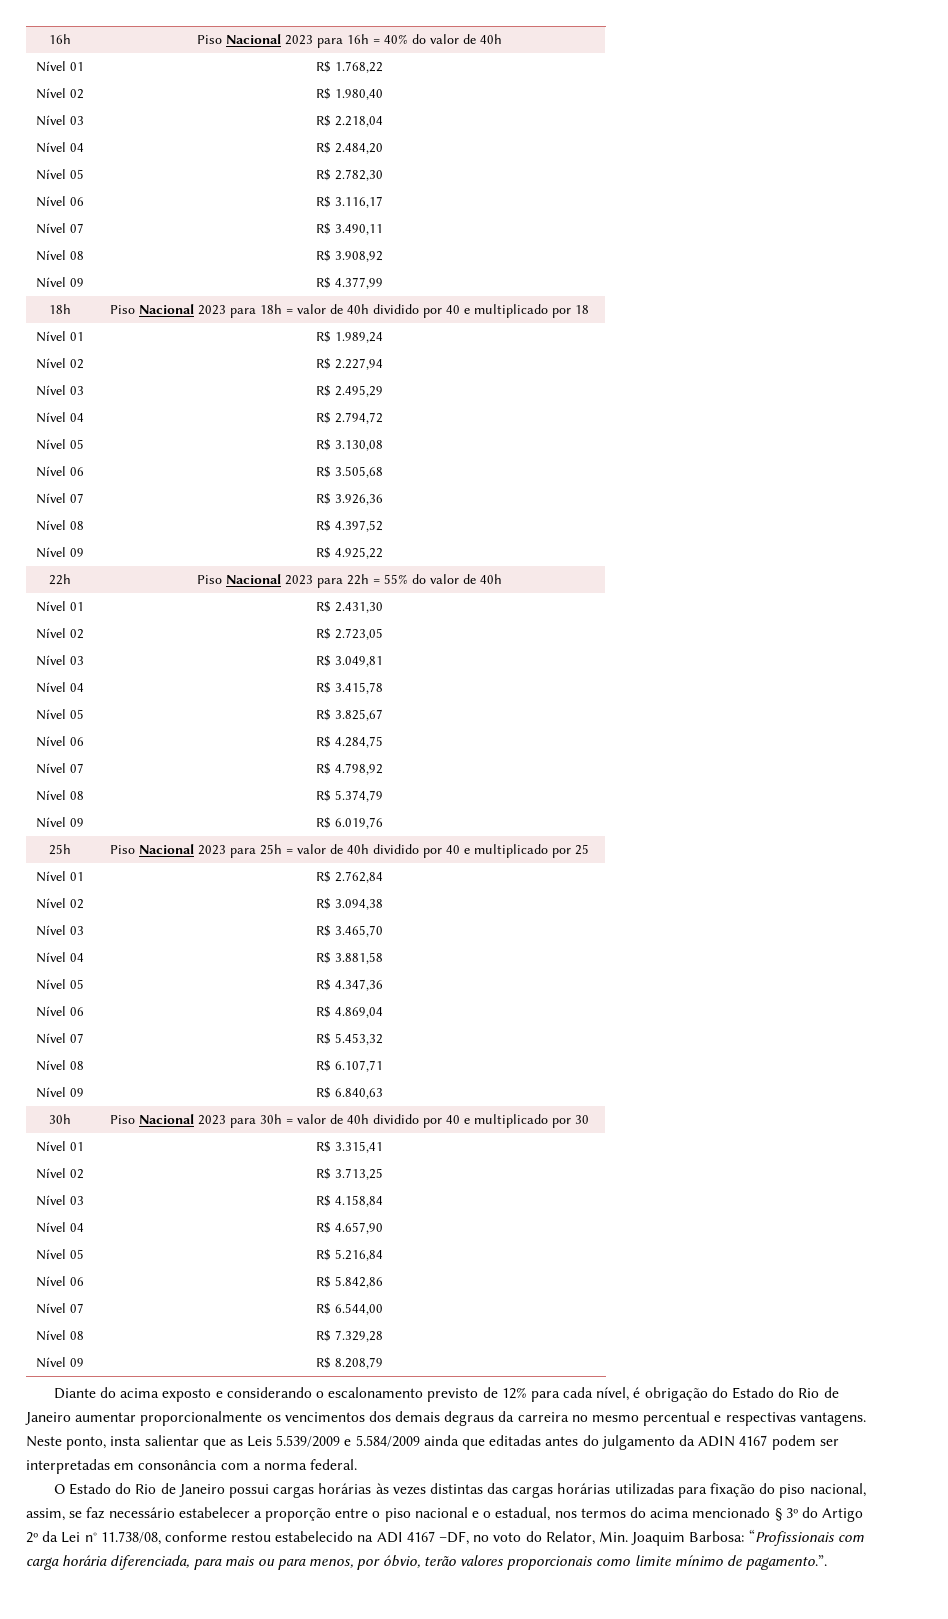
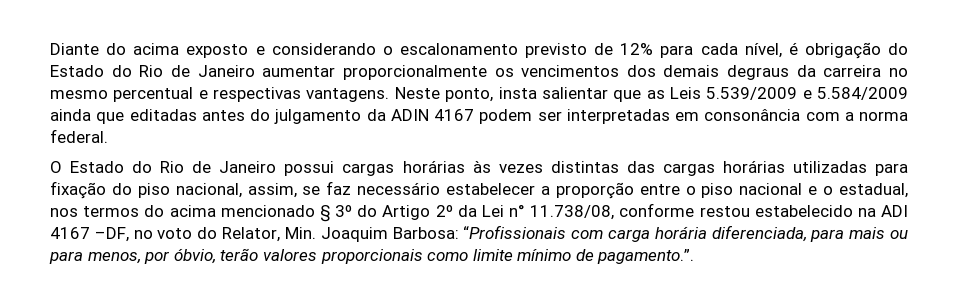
[49,34,71,44] [197,34,502,48] [36,61,84,72] [316,61,383,73] [36,88,84,99] [316,88,383,100] [36,115,84,126] [316,115,383,127] [36,142,84,153] [316,142,383,154] [36,169,84,180] [316,169,383,181] [36,196,84,207] [316,196,383,208] [36,223,84,234] [316,223,383,235] [36,250,84,261] [316,250,383,262] [36,277,84,288] [316,277,383,289] [49,304,71,314] [110,304,590,318] [36,331,84,342] [316,331,383,343] [36,358,84,369] [316,358,383,370] [36,385,84,396] [316,385,383,397] [36,412,84,423] [316,412,383,424] [36,439,84,450] [316,439,383,451] [36,466,84,477] [316,466,383,478] [36,493,84,504] [316,493,383,505] [36,520,84,531] [316,520,383,532] [36,547,84,558] [316,547,383,559] [49,574,71,585] [197,574,502,588] [36,601,84,612] [316,601,383,613] [36,628,84,639] [316,628,383,640] [36,655,84,666] [316,655,383,667] [36,682,84,693] [316,682,383,694] [36,709,84,720] [316,709,383,721] [36,736,84,747] [316,736,383,748] [36,763,84,774] [316,763,383,775] [36,790,84,801] [316,790,383,802] [36,817,84,828] [316,817,383,829] [49,844,71,855] [110,844,590,858] [36,871,84,882] [316,871,383,883] [36,898,84,909] [316,898,383,910] [36,925,84,936] [316,925,383,937] [36,952,84,963] [316,952,383,964] [36,979,84,990] [316,979,383,991] [36,1006,84,1017] [316,1006,383,1018] [36,1033,84,1044] [316,1033,383,1045] [36,1060,84,1071] [316,1060,383,1072] [36,1087,84,1098] [316,1087,383,1099] [49,1114,71,1124] [110,1114,590,1128] [36,1141,84,1152] [316,1141,383,1153] [36,1168,84,1179] [316,1168,383,1180] [36,1195,84,1206] [316,1195,383,1207] [36,1222,84,1233] [316,1222,383,1234] [36,1249,84,1260] [316,1249,383,1261] [36,1276,84,1287] [316,1276,383,1288] [36,1303,84,1314] [316,1303,383,1315] [36,1330,84,1341] [316,1330,383,1342] [36,1357,84,1368] [316,1357,383,1369] 16h | Piso Nacional 2023 para 16h = 40% do valor de 40h // Nível 01 | R$ 1.768,22 // Nível 02 | R$ 1.980,40 // Nível 03 | R$ 2.218,04 // Nível 04 | R$ 2.484,20 // Nível 05 | R$ 2.782,30 // Nível 06 | R$ 3.116,17 // Nível 07 | R$ 3.490,11 // Nível 08 | R$ 3.908,92 // Nível 09 | R$ 4.377,99 // 18h | Piso Nacional 2023 para 18h = valor de 40h dividido por 40 e multiplicado por 18 // Nível 01 | R$ 1.989,24 // Nível 02 | R$ 2.227,94 // Nível 03 | R$ 2.495,29 // Nível 04 | R$ 2.794,72 // Nível 05 | R$ 3.130,08 // Nível 06 | R$ 3.505,68 // Nível 07 | R$ 3.926,36 // Nível 08 | R$ 4.397,52 // Nível 09 | R$ 4.925,22 // 22h | Piso Nacional 2023 para 22h = 55% do valor de 40h // Nível 01 | R$ 2.431,30 // Nível 02 | R$ 2.723,05 // Nível 03 | R$ 3.049,81 // Nível 04 | R$ 3.415,78 // Nível 05 | R$ 3.825,67 // Nível 06 | R$ 4.284,75 // Nível 07 | R$ 4.798,92 // Nível 08 | R$ 5.374,79 // Nível 09 | R$ 6.019,76 // 25h | Piso Nacional 2023 para 25h = valor de 40h dividido por 40 e multiplicado por 25 // Nível 01 | R$ 2.762,84 // Nível 02 | R$ 3.094,38 // Nível 03 | R$ 3.465,70 // Nível 04 | R$ 3.881,58 // Nível 05 | R$ 4.347,36 // Nível 06 | R$ 4.869,04 // Nível 07 | R$ 5.453,32 // Nível 08 | R$ 6.107,71 // Nível 09 | R$ 6.840,63 // 30h | Piso Nacional 2023 para 30h = valor de 40h dividido por 40 e multiplicado por 30 // Nível 01 | R$ 3.315,41 // Nível 02 | R$ 3.713,25 // Nível 03 | R$ 4.158,84 // Nível 04 | R$ 4.657,90 // Nível 05 | R$ 5.216,84 // Nível 06 | R$ 5.842,86 // Nível 07 | R$ 6.544,00 // Nível 08 | R$ 7.329,28 // Nível 09 | R$ 8.208,79 // -> (50, 49) none

